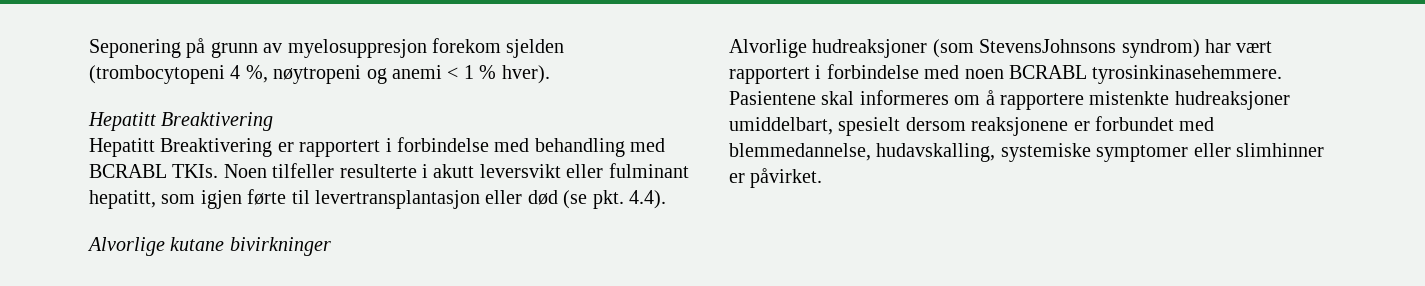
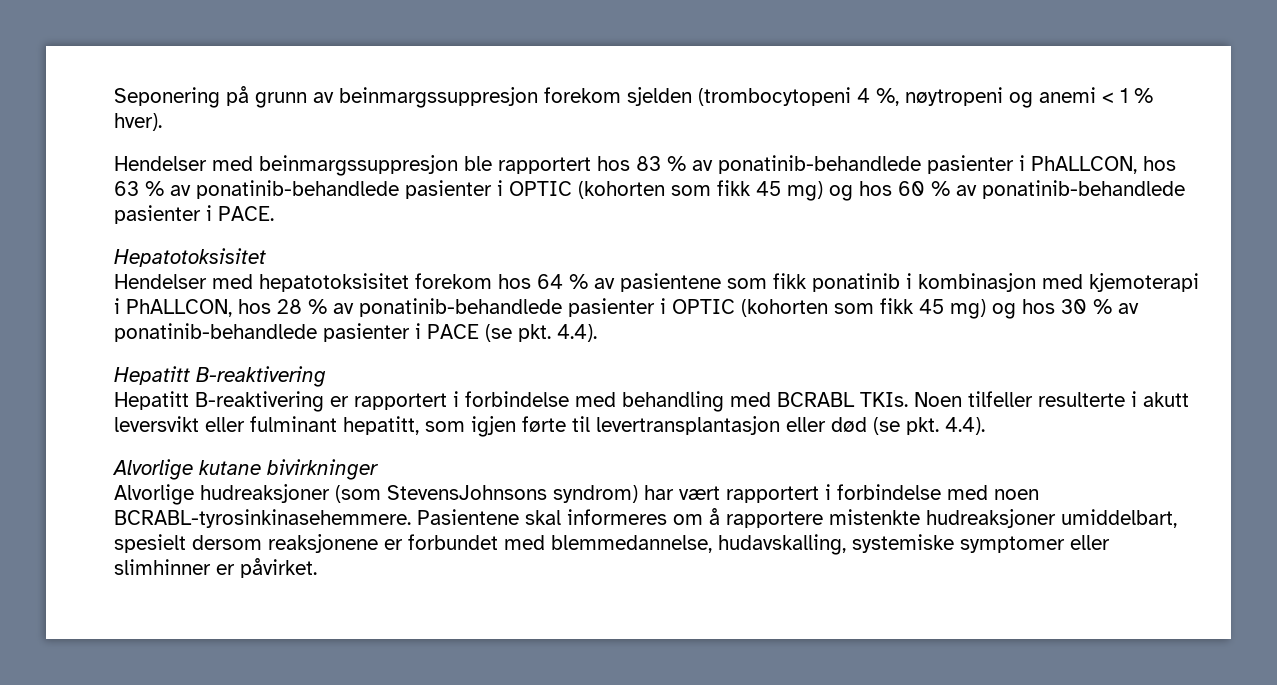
[287,39,427,58] myelosuppresjon -> [339,87,538,108] beinmargssuppresjon
[88,112,274,131] [89,138,273,157] Hepatitt Breaktivering // Hepatitt Breaktivering -> [114,155,1176,176] [114,180,1185,201] [114,205,274,224] [114,248,266,267] [114,273,1199,292] [114,298,1139,319] [114,323,597,342] [114,366,326,387] [114,391,324,412] Hendelser med beinmargssuppresjon ble rapportert hos 83 % av ponatinib-behandlede pasienter i PhALLCON, hos 63 % av ponatinib-behandlede pasienter i OPTIC (kohorten som fikk 45 mg) og hos 60 % av ponatinib-behandlede pasienter i PACE. // Hepatotoksisitet // Hendelser med hepatotoksisitet forekom hos 64 % av pasientene som fikk ponatinib i kombinasjon med kjemoterapi i PhALLCON, hos 28 % av ponatinib-behandlede pasienter i OPTIC (kohorten som fikk 45 mg) og hos 30 % av ponatinib-behandlede pasienter i PACE (se pkt. 4.4). // Hepatitt B-reaktivering // Hepatitt B-reaktivering
[1009,65,1283,84] BCRABL tyrosinkinasehemmere. -> [114,509,411,528] BCRABL-tyrosinkinasehemmere.

